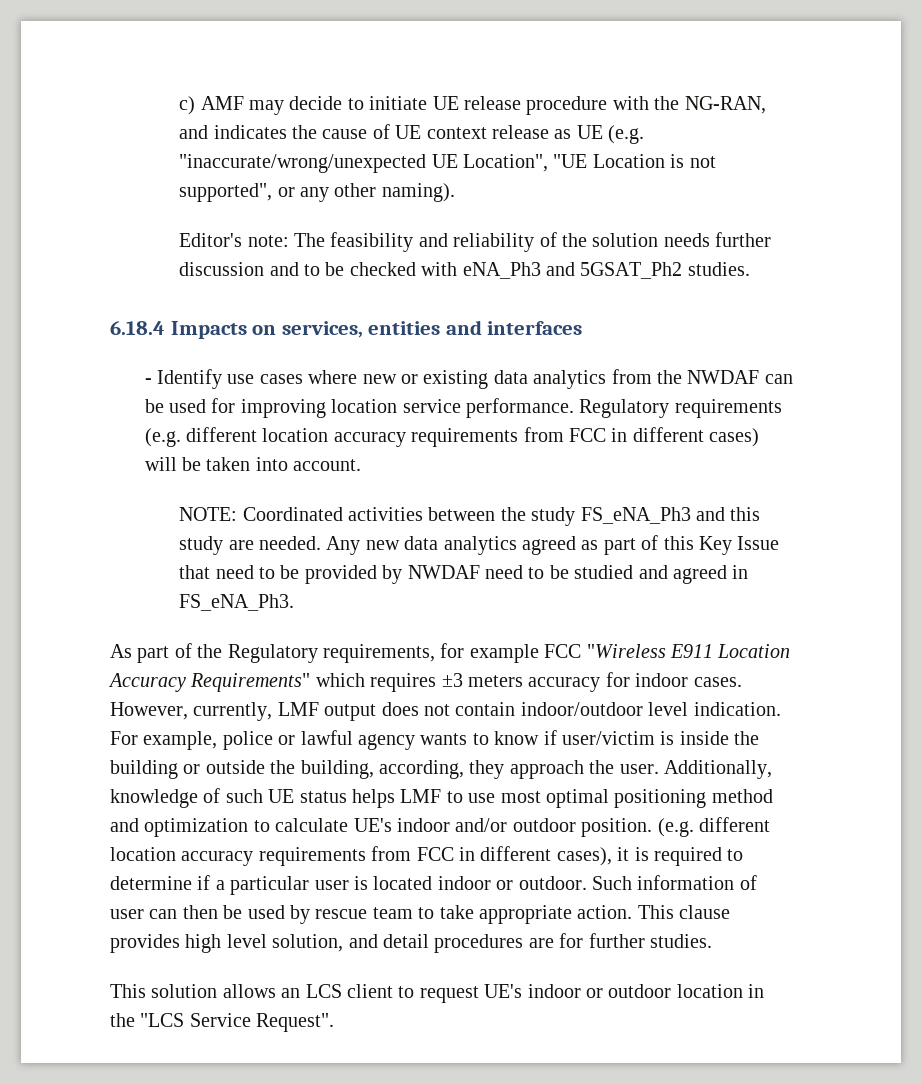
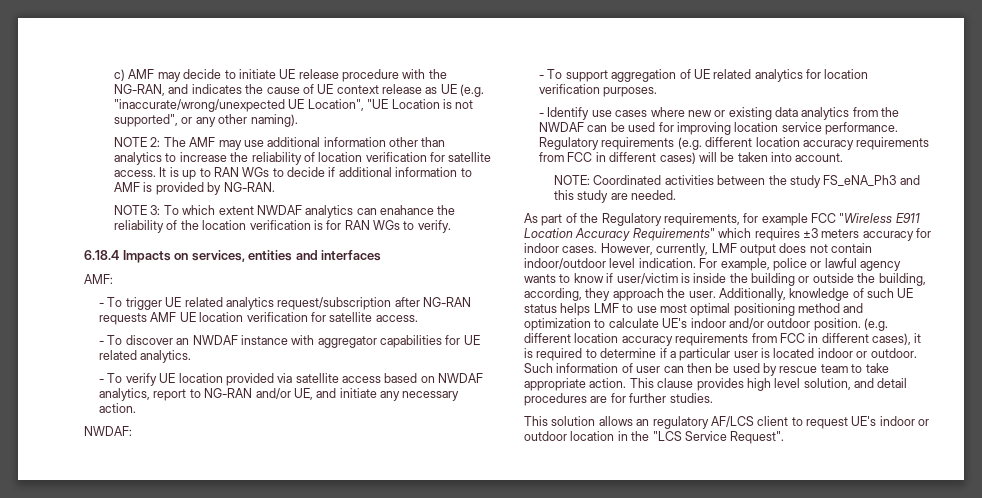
[179,232,772,252] [179,262,750,279] Editor's note: The feasibility and reliability of the solution needs further discussion and to be checked with eNA_Ph3 and 5GSAT_Ph2 studies. -> [114,137,446,150] [114,152,492,165] [114,167,472,180] [114,182,275,195] [114,205,456,218] [114,220,451,233] NOTE 2: The AMF may use additional information other than analytics to increase the reliability of location verification for satellite access. It is up to RAN WGs to decide if additional information to AMF is provided by NG-RAN. // NOTE 3: To which extent NWDAF analytics can enahance the reliability of the location verification is for RAN WGs to verify.
(583, 328) none -> [84,274,113,284] [99,297,472,310] [99,312,418,325] [99,335,480,348] [99,350,192,363] [99,373,484,386] [99,388,460,401] [99,403,137,413] [84,426,132,436] [539,69,869,82] [539,84,658,97] // AMF: // - To trigger UE related analytics request/subscription after NG-RAN requests AMF UE location verification for satellite access. // - To discover an NWDAF instance with aggregator capabilities for UE related analytics. // - To verify UE location provided via satellite access based on NWDAF analytics, report to NG-RAN and/or UE, and initiate any necessary action. // NWDAF: // - To support aggregation of UE related analytics for location verification purposes.
[326,535,780,555] [179,565,749,584] [179,594,295,611] Any new data analytics agreed as part of this Key Issue that need to be provided by NWDAF need to be studied and agreed in FS_eNA_Ph3. -> (677, 195) none
[305,984,342,998] LCS -> [652,416,754,429] regulatory AF/LCS

